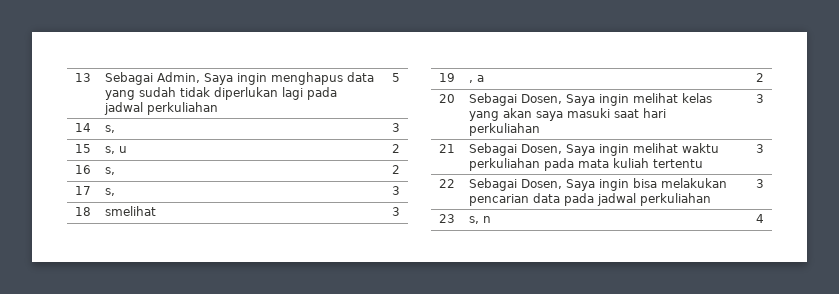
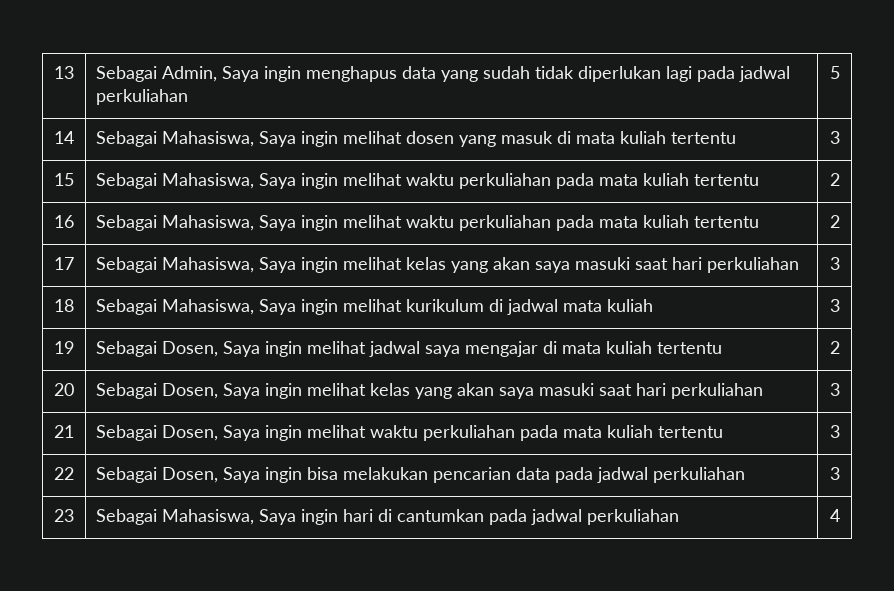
[105,125,116,133] [391,123,400,132] [75,144,91,153] [105,146,128,154] [391,144,400,153] [75,165,91,174] [105,167,116,175] [391,165,400,174] [75,186,91,195] [105,188,116,196] [391,186,400,195] [75,207,91,216] [105,206,157,216] [391,207,400,216] [439,73,455,82] [469,75,485,83] s, | 3 // 15 | s, u | 2 // 16 | s, | 2 // 17 | s, | 3 // 18 | smelihat | 3 // 19 | , a -> [96,131,737,147] [829,131,840,144] [54,173,74,186] [96,173,760,189] [829,173,840,186] [54,215,74,228] [96,215,760,231] [829,215,840,228] [54,257,74,270] [96,257,800,273] [829,257,840,270] [54,299,74,312] [96,299,654,315] [829,299,840,312] [54,341,74,354] [96,341,723,357] Sebagai Mahasiswa, Saya ingin melihat dosen yang masuk di mata kuliah tertentu | 3 // 15 | Sebagai Mahasiswa, Saya ingin melihat waktu perkuliahan pada mata kuliah tertentu | 2 // 16 | Sebagai Mahasiswa, Saya ingin melihat waktu perkuliahan pada mata kuliah tertentu | 2 // 17 | Sebagai Mahasiswa, Saya ingin melihat kelas yang akan saya masuki saat hari perkuliahan | 3 // 18 | Sebagai Mahasiswa, Saya ingin melihat kurikulum di jadwal mata kuliah | 3 // 19 | Sebagai Dosen, Saya ingin melihat jadwal saya mengajar di mata kuliah tertentu
[469,216,492,224] s, n -> [96,509,680,525] Sebagai Mahasiswa, Saya ingin hari di cantumkan pada jadwal perkuliahan

